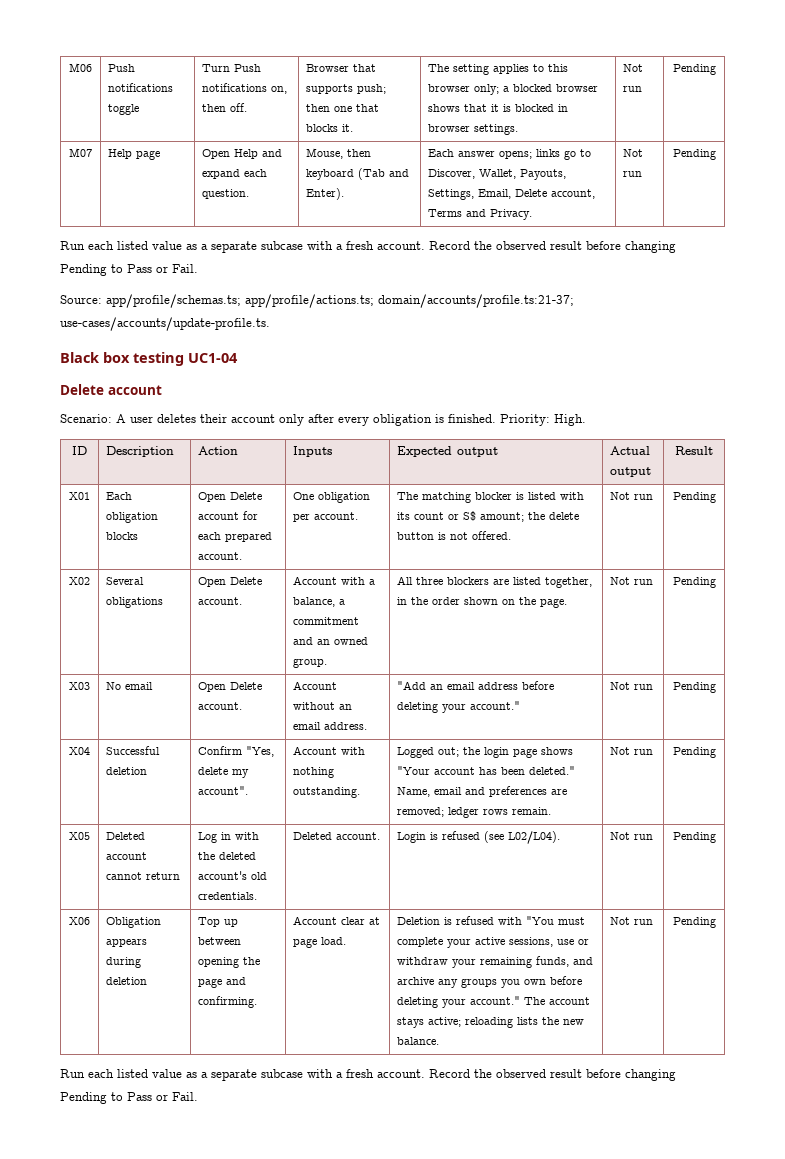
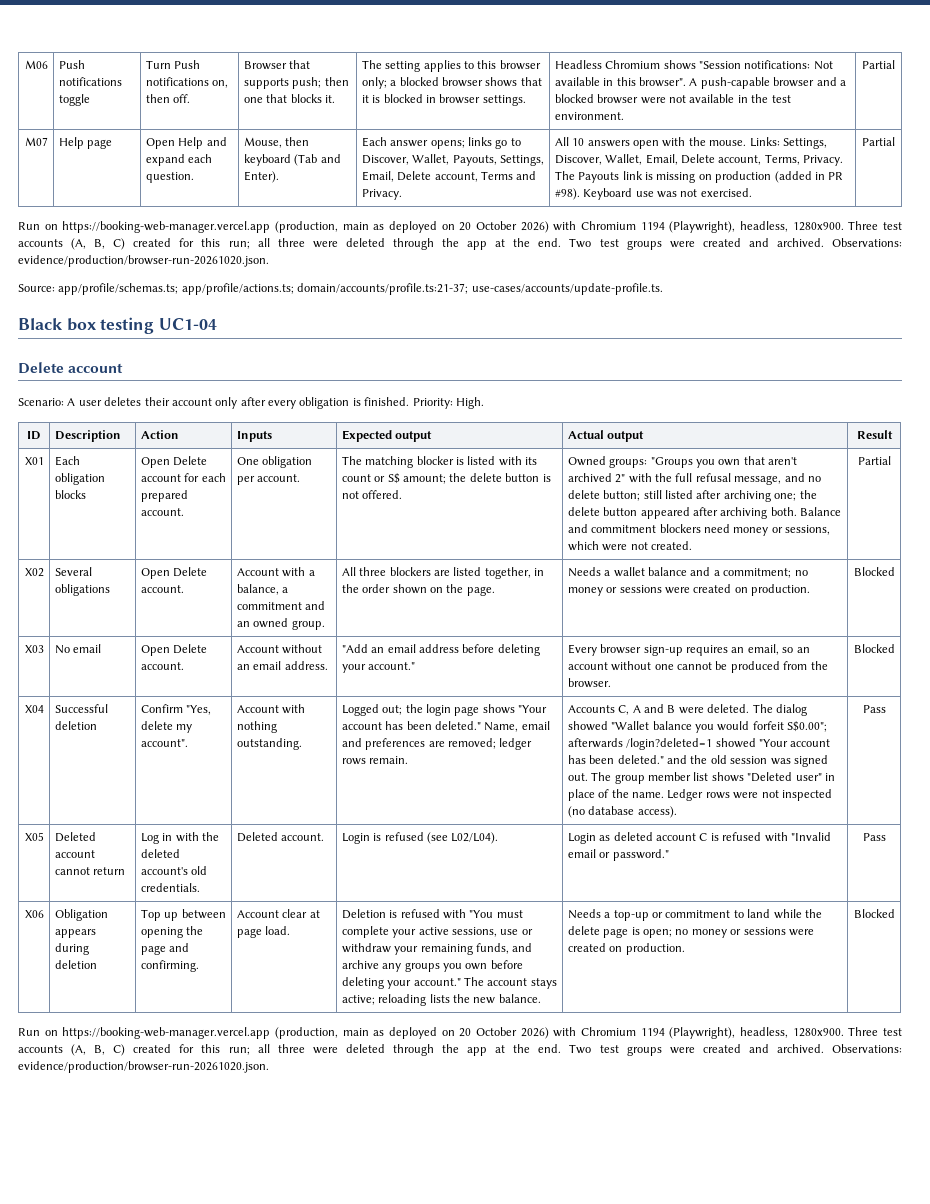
[623,64,644,72] [623,86,643,92] [672,64,716,75] Not run | Pending -> [554,60,833,70] [554,77,846,89] [554,94,791,104] [554,112,624,120] [862,60,895,69] Headless Chromium shows "Session notifications: Not available in this browser". A push-capable browser and a blocked browser were not available in the test environment. | Partial
[623,149,644,157] [623,171,643,177] [672,149,716,160] [60,241,676,253] [60,264,198,276] Not run | Pending // Run each listed value as a separate subcase with a fresh account. Record the observed result before changing Pending to Pass or Fail. -> [554,137,827,149] [554,154,844,166] [554,171,844,183] [554,188,752,200] [862,137,895,146] [18,221,902,233] [18,238,903,250] [18,255,269,267] All 10 answers open with the mouse. Links: Settings, Discover, Wallet, Email, Delete account, Terms, Privacy. The Payouts link is missing on production (added in PR #98). Keyboard use was not exercised. | Partial // Run on https://booking-web-manager.vercel.app (production, main as deployed on 20 October 2026) with Chromium 1194 (Playwright), headless, 1280x900. Three test accounts (A, B, C) created for this run; all three were deleted through the app at the end. Two test groups were created and archived. Observations: evidence/production/browser-run-20261020.json.
[610,492,654,500] [672,492,716,503] Not run | Pending -> [567,456,798,468] [567,473,821,485] [567,490,817,502] [567,507,842,519] [567,524,831,536] [567,541,693,551] [857,456,891,465] Owned groups: "Groups you own that aren't archived 2" with the full refusal message, and no delete button; still listed after archiving one; the delete button appeared after archiving both. Balance and commitment blockers need money or sessions, which were not created. | Partial
[610,577,654,585] [672,577,716,588] Not run | Pending -> [567,567,808,578] [567,584,811,596] [853,567,895,576] Needs a wallet balance and a commitment; no money or sessions were created on production. | Blocked
[610,682,654,690] [672,682,716,693] Not run | Pending -> [567,644,810,656] [567,661,828,673] [567,678,611,688] [853,644,895,653] Every browser sign-up requires an email, so an account without one cannot be produced from the browser. | Blocked
[610,747,654,755] [672,747,716,758] Not run | Pending -> [567,704,807,716] [567,721,828,733] [567,738,831,750] [567,755,828,767] [567,772,835,784] [567,789,832,801] [567,806,677,818] [862,705,886,713] Accounts C, A and B were deleted. The dialog showed "Wallet balance you would forfeit S$0.00"; afterwards /login?deleted=1 showed "Your account has been deleted." and the old session was signed out. The group member list shows "Deleted user" in place of the name. Ledger rows were not inspected (no database access). | Pass
[610,832,654,840] [672,832,716,843] Not run | Pending -> [567,832,831,844] [567,849,669,861] [862,833,886,841] Login as deleted account C is refused with "Invalid email or password." | Pass
[610,917,654,925] [672,917,716,928] [60,1069,676,1081] [60,1092,198,1104] Not run | Pending // Run each listed value as a separate subcase with a fresh account. Record the observed result before changing Pending to Pass or Fail. -> [567,909,822,921] [567,926,814,938] [567,943,685,955] [853,909,895,918] [18,1027,902,1039] [18,1044,903,1056] [18,1061,269,1073] Needs a top-up or commitment to land while the delete page is open; no money or sessions were created on production. | Blocked // Run on https://booking-web-manager.vercel.app (production, main as deployed on 20 October 2026) with Chromium 1194 (Playwright), headless, 1280x900. Three test accounts (A, B, C) created for this run; all three were deleted through the app at the end. Two test groups were created and archived. Observations: evidence/production/browser-run-20261020.json.

